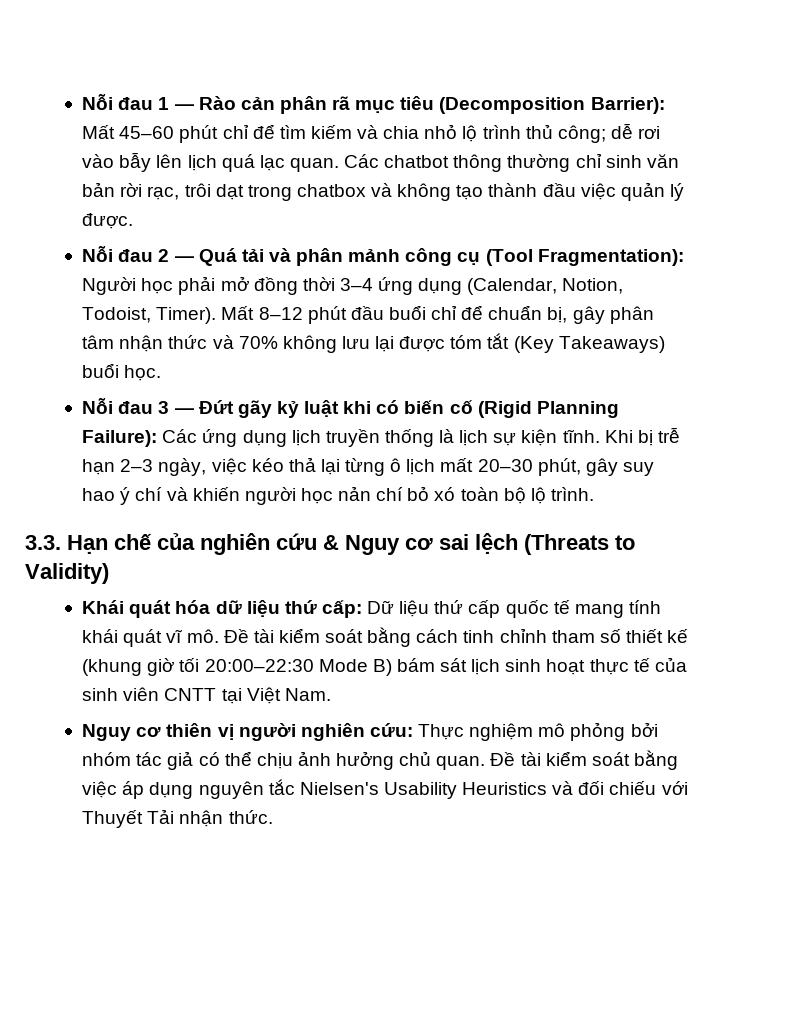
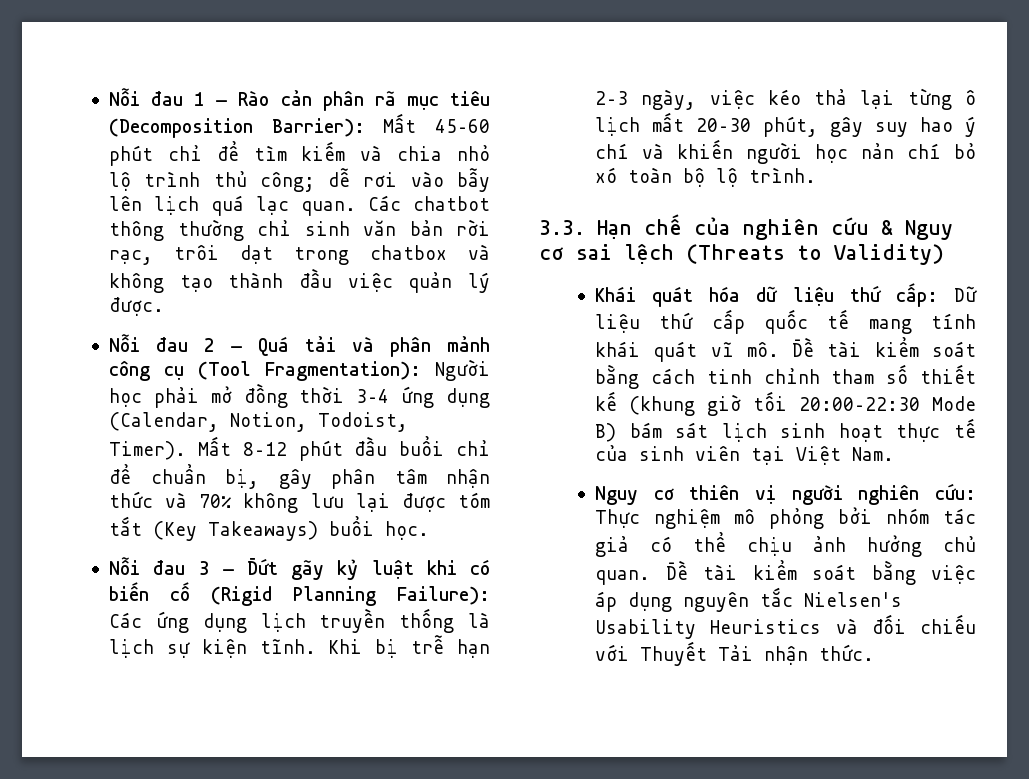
[164,688,217,701] CNTT -> (741, 453) none

